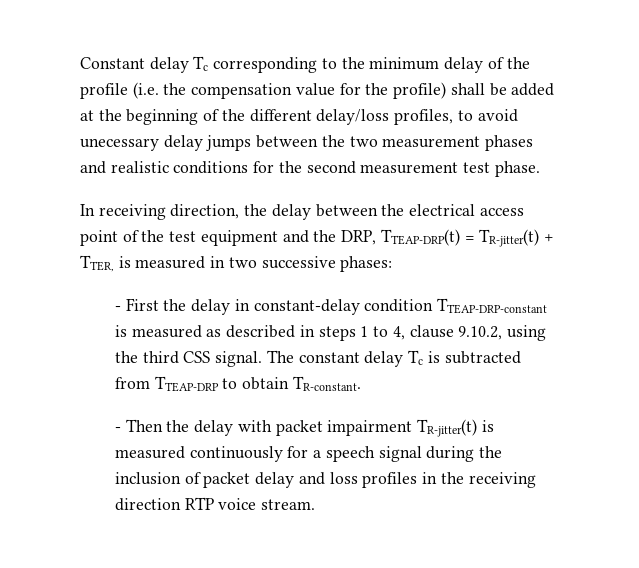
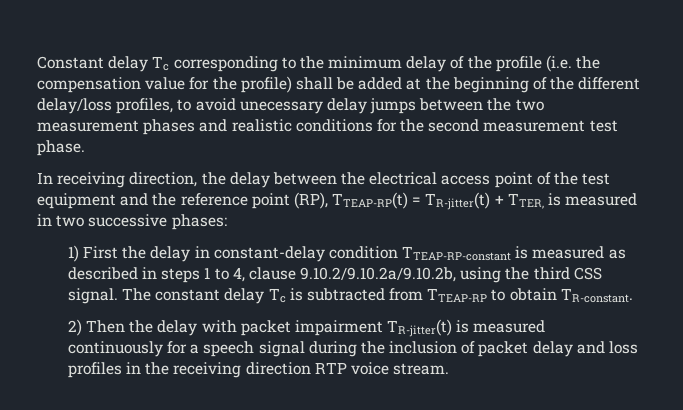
[341,229,460,246] DRP, TTEAP-DRP(t) -> [180,192,409,209] reference point (RP), TTEAP-RP(t)
[114,306,121,311] - -> [67,245,79,262] 1)
[437,298,548,314] TTEAP-DRP-constant -> [402,246,512,261] TTEAP-RP-constant
[458,326,503,340] 9.10.2, -> [300,267,457,282] 9.10.2/9.10.2a/9.10.2b,
[154,376,219,392] TTEAP-DRP -> [427,288,488,302] TTEAP-RP
[114,427,121,432] - -> [67,319,82,336] 2)

